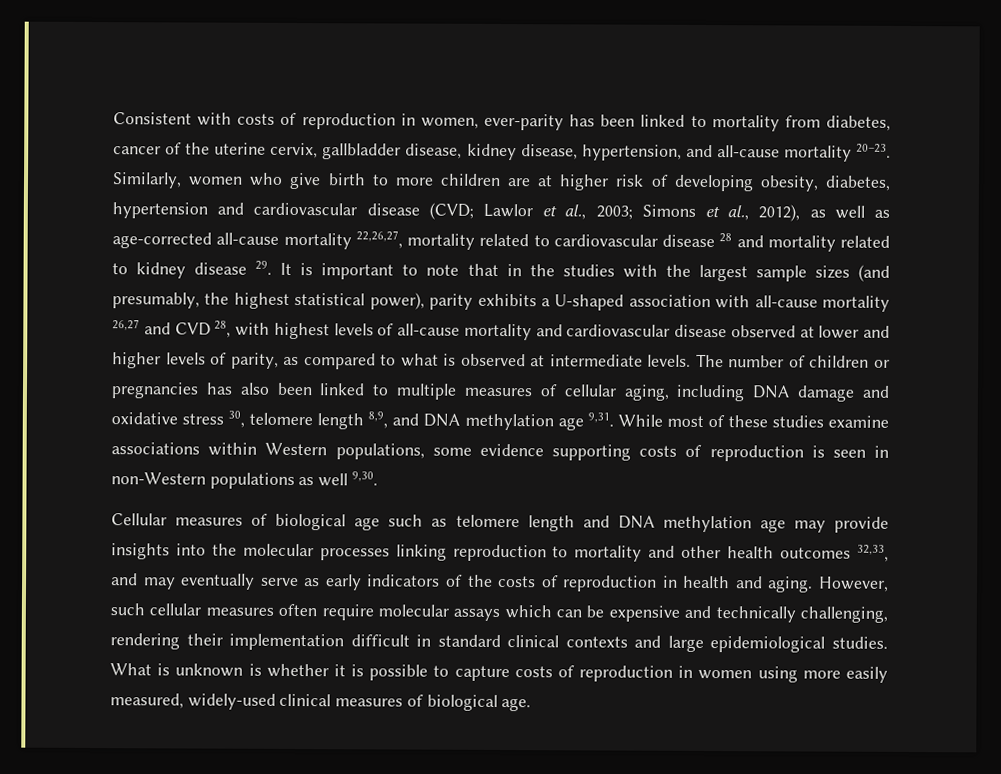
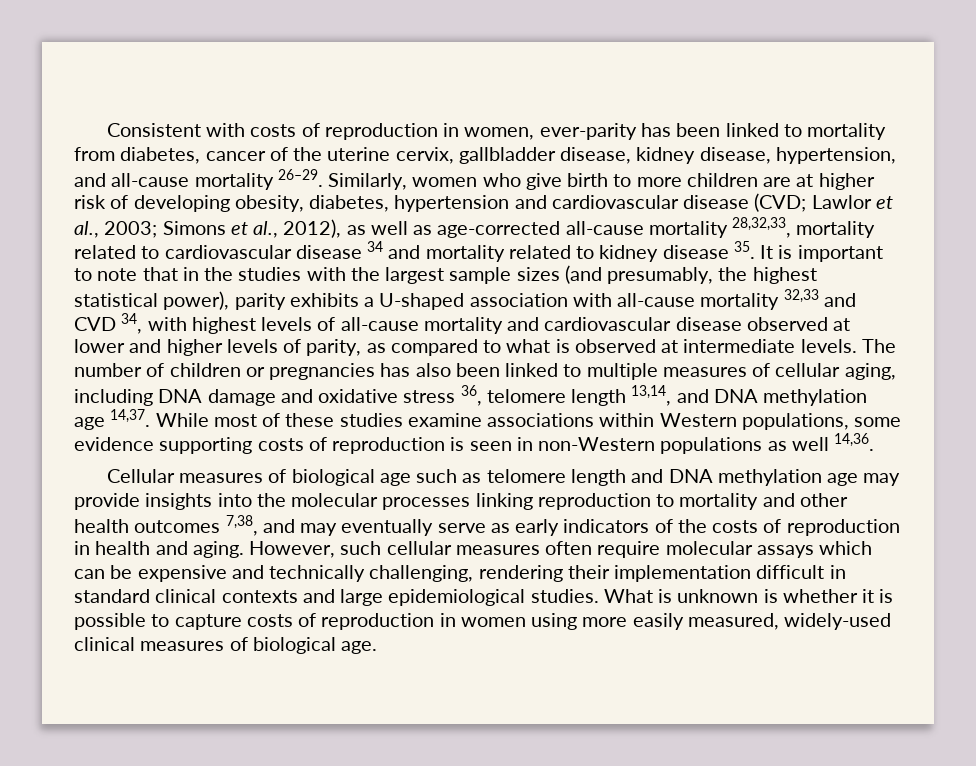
[856,143,892,158] 20–23. -> [277,169,323,187] 26–29.
[355,230,403,249] 22,26,27, -> [732,217,792,238] 28,32,33,
[719,233,733,243] 28 -> [367,241,384,252] 34
[255,260,273,275] 29. -> [733,241,755,259] 35.
[112,319,140,331] 26,27 -> [783,289,819,303] 32,33
[214,320,232,338] 28, -> [121,313,143,334] 34,
[228,410,614,431] 30, telomere length 8,9, and DNA methylation age 9,31. -> [460,385,868,406] [74,409,151,430] 36, telomere length 13,14, and DNA methylation age 14,37.
[351,471,378,486] 9,30. -> [834,433,875,451] 14,36.
[856,544,889,562] 32,33, -> [225,515,258,536] 7,38,

